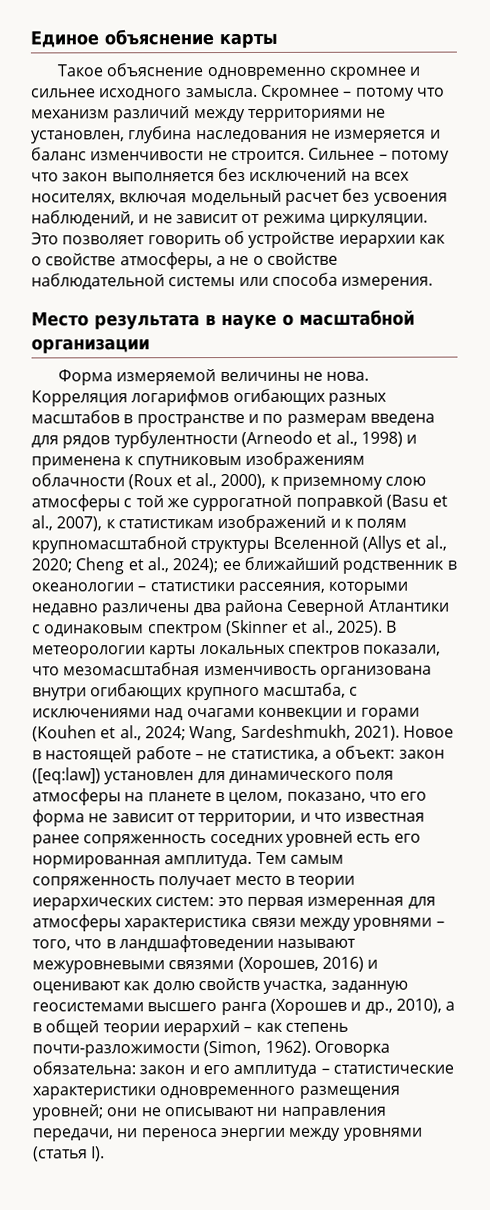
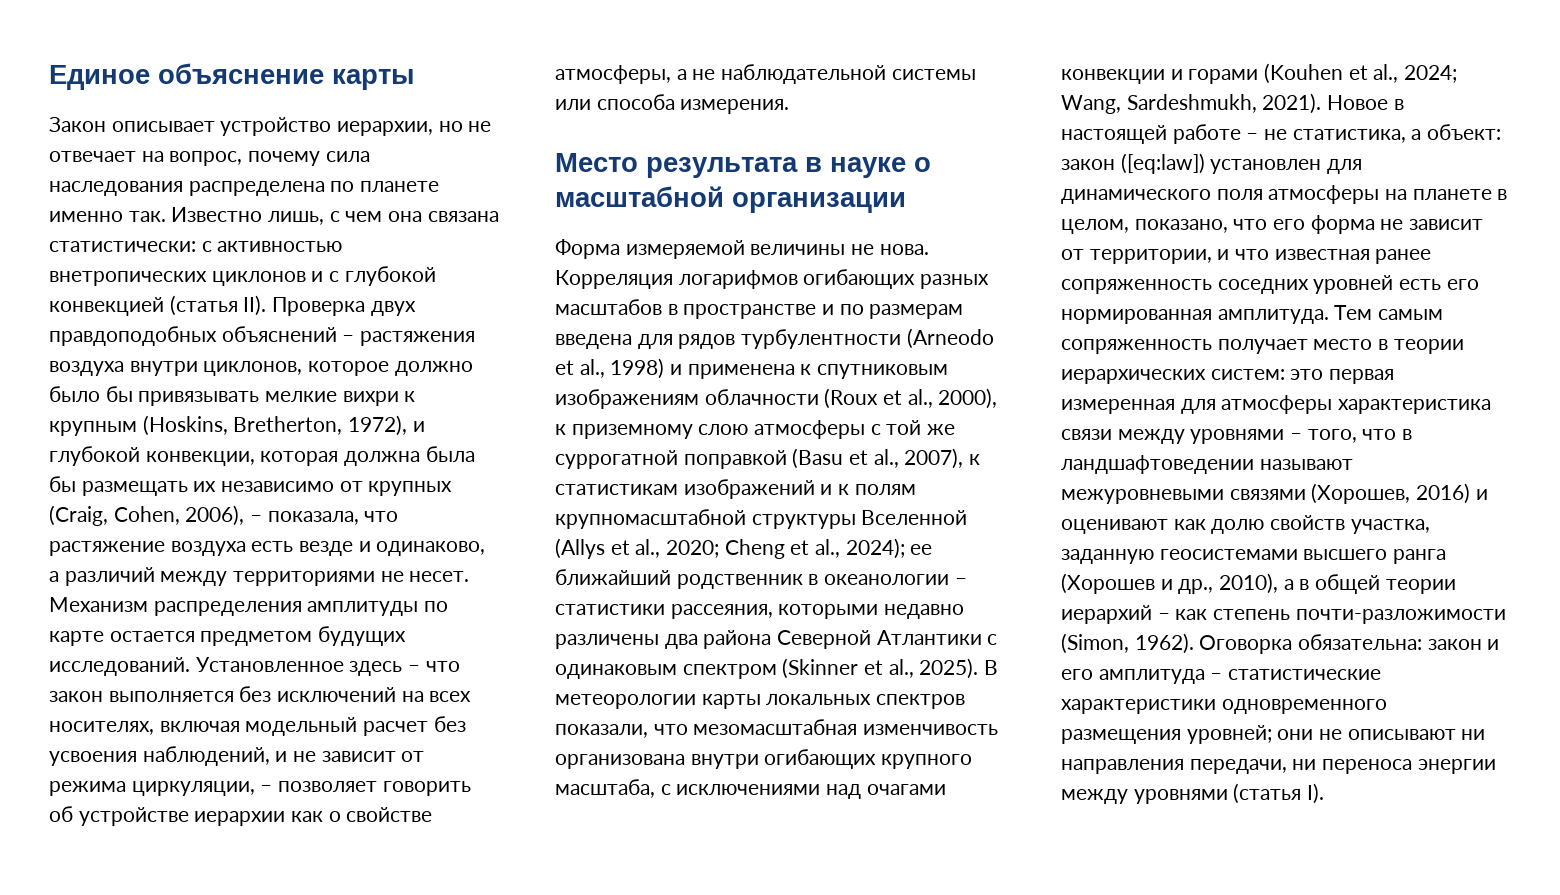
[56,63,421,81] [31,84,445,101] [31,106,387,123] [31,126,441,144] [31,147,450,165] Такое объяснение одновременно скромнее и сильнее исходного замысла. Скромнее – потому что механизм различий между территориями не установлен, глубина наследования не измеряется и баланс изменчивости не строится. Сильнее – потому -> [49,117,492,136] [49,151,370,166] [49,181,440,196] [49,207,499,225] [49,241,343,252] [49,266,436,286] [49,295,416,316] [49,326,476,346] [49,361,473,376] [49,386,416,406] [49,415,425,436] [49,446,475,466] [49,476,453,496] [49,505,399,526] [49,541,486,556] [49,567,470,586] [49,597,449,616] [49,626,407,646] [49,657,421,676] Закон описывает устройство иерархии, но не отвечает на вопрос, почему сила наследования распределена по планете именно так. Известно лишь, с чем она связана статистически: с активностью внетропических циклонов и с глубокой конвекцией (статья II). Проверка двух правдоподобных объяснений – растяжения воздуха внутри циклонов, которое должно было бы привязывать мелкие вихри к крупным (Hoskins, Bretherton, 1972), и глубокой конвекции, которая должна была бы размещать их независимо от крупных (Craig, Cohen, 2006), – показала, что растяжение воздуха есть везде и одинаково, а различий между территориями не несет. Механизм распределения амплитуды по карте остается предметом будущих исследований. Установленное здесь –
[328,213,428,227] [31,232,59,245] циркуляции. Это -> [131,781,273,796] циркуляции, –
[252,252,338,265] о свойстве -> (716, 74) none

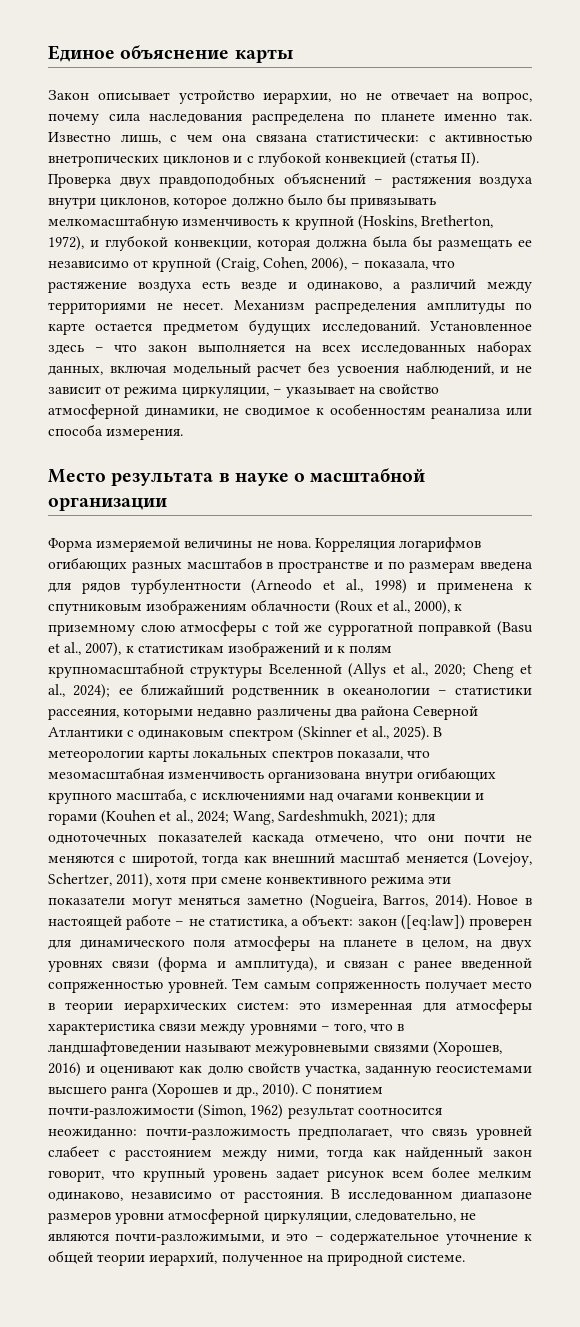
[265,391,416,406] [49,421,137,436] мелкие вихри к крупным -> [48,214,354,230] мелкомасштабную изменчивость к крупной
[193,481,453,496] их независимо от крупных -> [518,240,532,247] [48,258,212,272] ее независимо от крупной
[239,686,472,702] [49,721,154,735] без исключений на всех носителях, -> [295,340,532,356] [48,366,103,376] на всех исследованных наборах данных,
[278,781,471,796] [49,806,433,826] [555,64,976,84] позволяет говорить об устройстве иерархии как о свойстве атмосферы, а не наблюдательной системы -> [285,384,440,398] [48,403,502,419] указывает на свойство атмосферной динамики, не сводимое к особенностям реанализа
[1262,93,1322,114] 2021). -> [371,810,436,825] [48,832,532,845] [48,851,532,867] [48,873,452,888] [48,894,471,909] 2021); для одноточечных показателей каскада отмечено, что они почти не меняются с широтой, тогда как внешний масштаб меняется (Lovejoy, Schertzer, 2011), хотя при смене конвективного режима эти показатели могут меняться заметно (Nogueira, Barros, 2014).
[1210,159,1322,174] установлен -> [469,918,532,930] проверен
[1134,215,1484,234] [1061,249,1432,264] [1061,275,1479,294] [1061,309,1329,324] показано, что его форма не зависит от территории, и что известная ранее сопряженность соседних уровней есть его нормированная амплитуда. -> [476,940,533,951] [48,957,532,972] [48,979,227,993] на двух уровнях связи (форма и амплитуда), и связан с ранее введенной сопряженностью уровней.
[1329,369,1395,384] первая -> (322, 1006) none
[1219,573,1456,594] [1061,605,1506,624] [1061,633,1500,654] [1061,669,1382,684] [1061,699,1387,714] [1061,725,1486,744] [1061,759,1496,774] [1061,783,1325,804] 2010), а в общей теории иерархий – как степень почти-разложимости (Simon, 1962). Оговорка обязательна: закон и его амплитуда – статистические характеристики одновременного размещения уровней; они не описывают ни направления передачи, ни переноса энергии между уровнями (статья I). -> [261,1083,384,1098] [48,1104,442,1119] [48,1126,532,1140] [48,1145,532,1161] [48,1166,532,1182] [48,1189,532,1203] [48,1209,476,1224] [48,1233,532,1245] [48,1250,466,1266] 2010). С понятием почти-разложимости (Simon, 1962) результат соотносится неожиданно: почти-разложимость предполагает, что связь уровней слабеет с расстоянием между ними, тогда как найденный закон говорит, что крупный уровень задает рисунок всем более мелким одинаково, независимо от расстояния. В исследованном диапазоне размеров уровни атмосферной циркуляции, следовательно, не являются почти-разложимыми, и это – содержательное уточнение к общей теории иерархий, полученное на природной системе.

